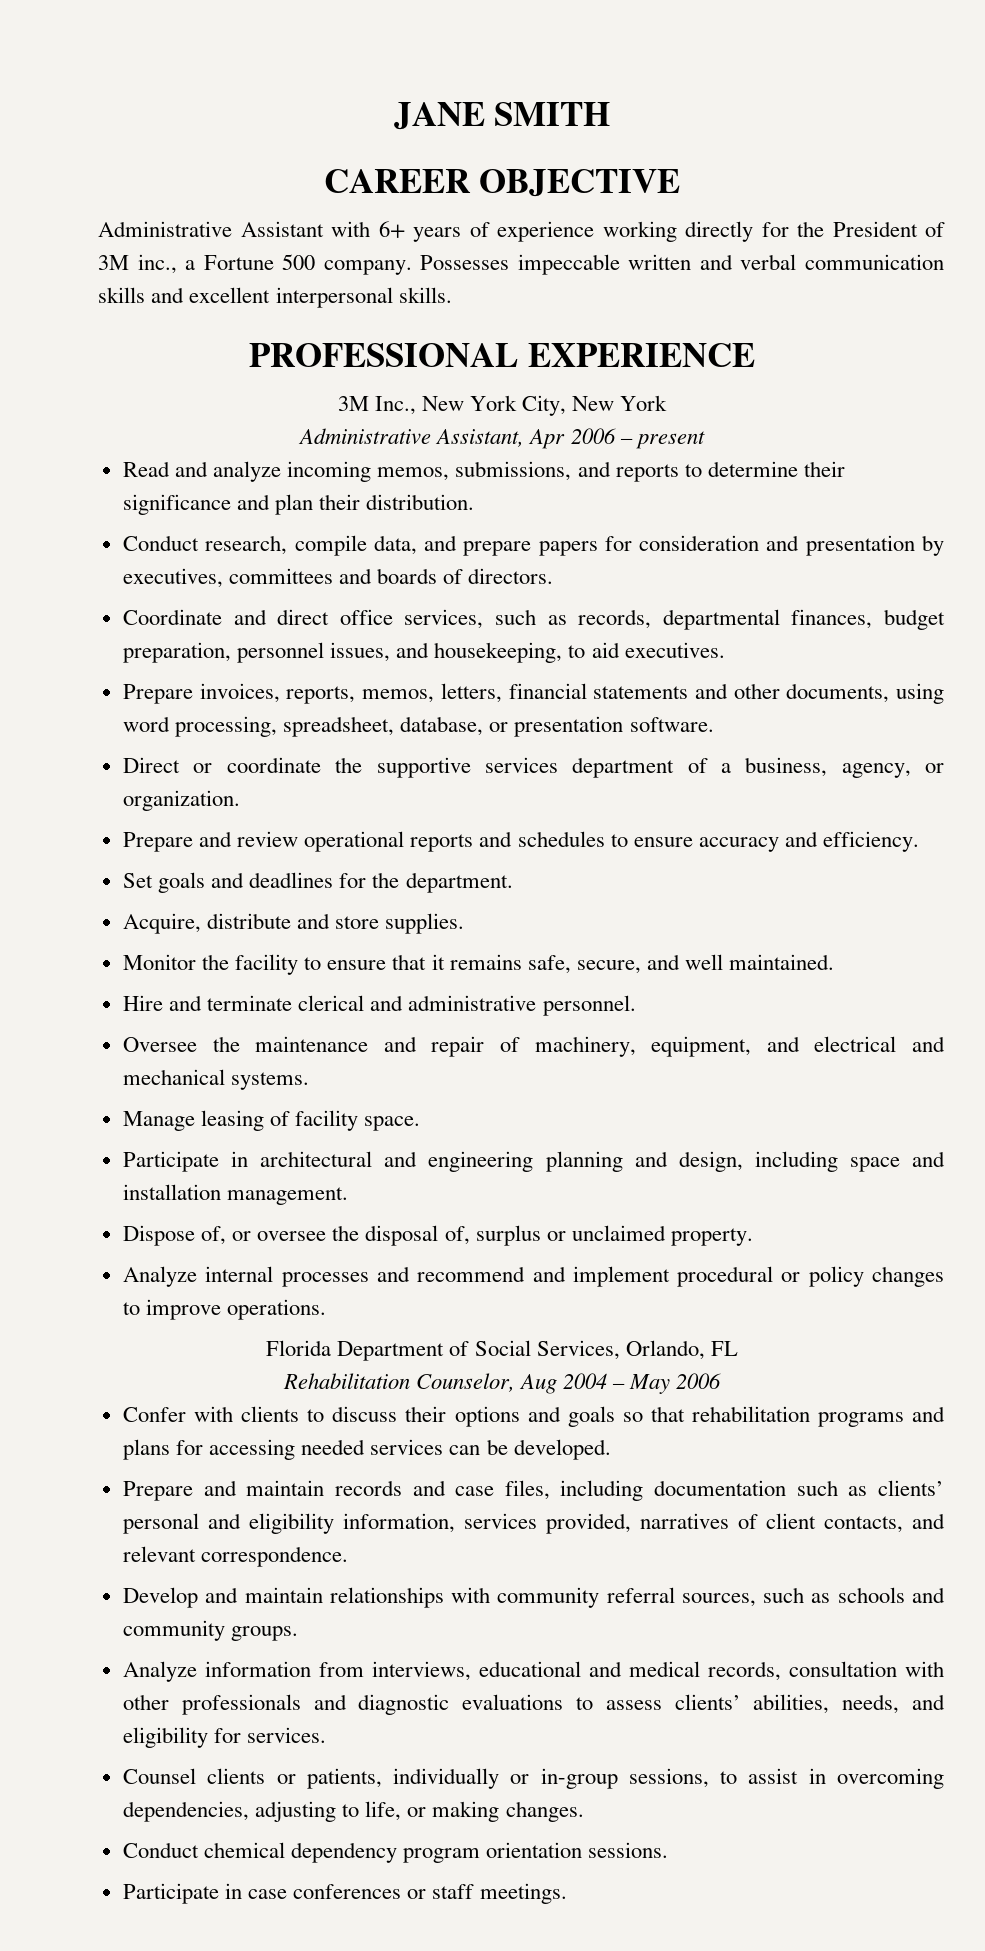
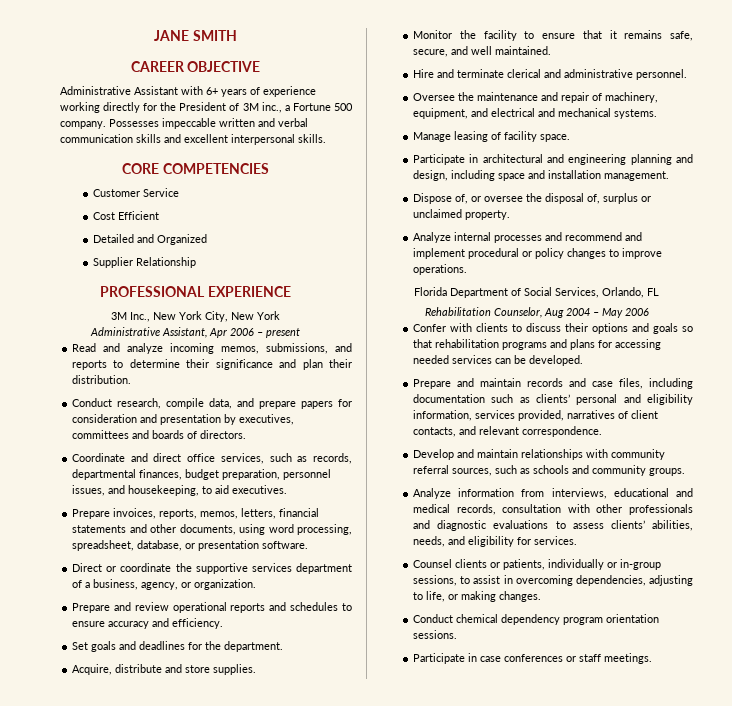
(452, 295) none -> [122,163,269,174] [92,188,179,197] [92,211,159,220] [92,234,207,245] [92,257,196,268] // CORE COMPETENCIES // Customer Service // Cost Efficient // Detailed and Organized // Supplier Relationship

